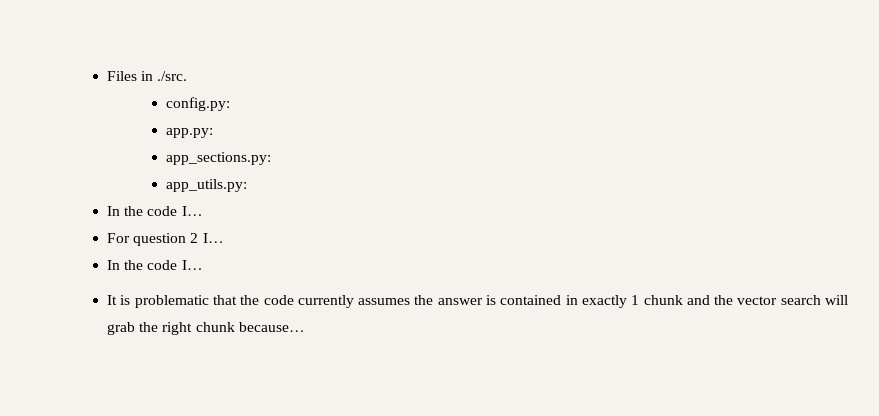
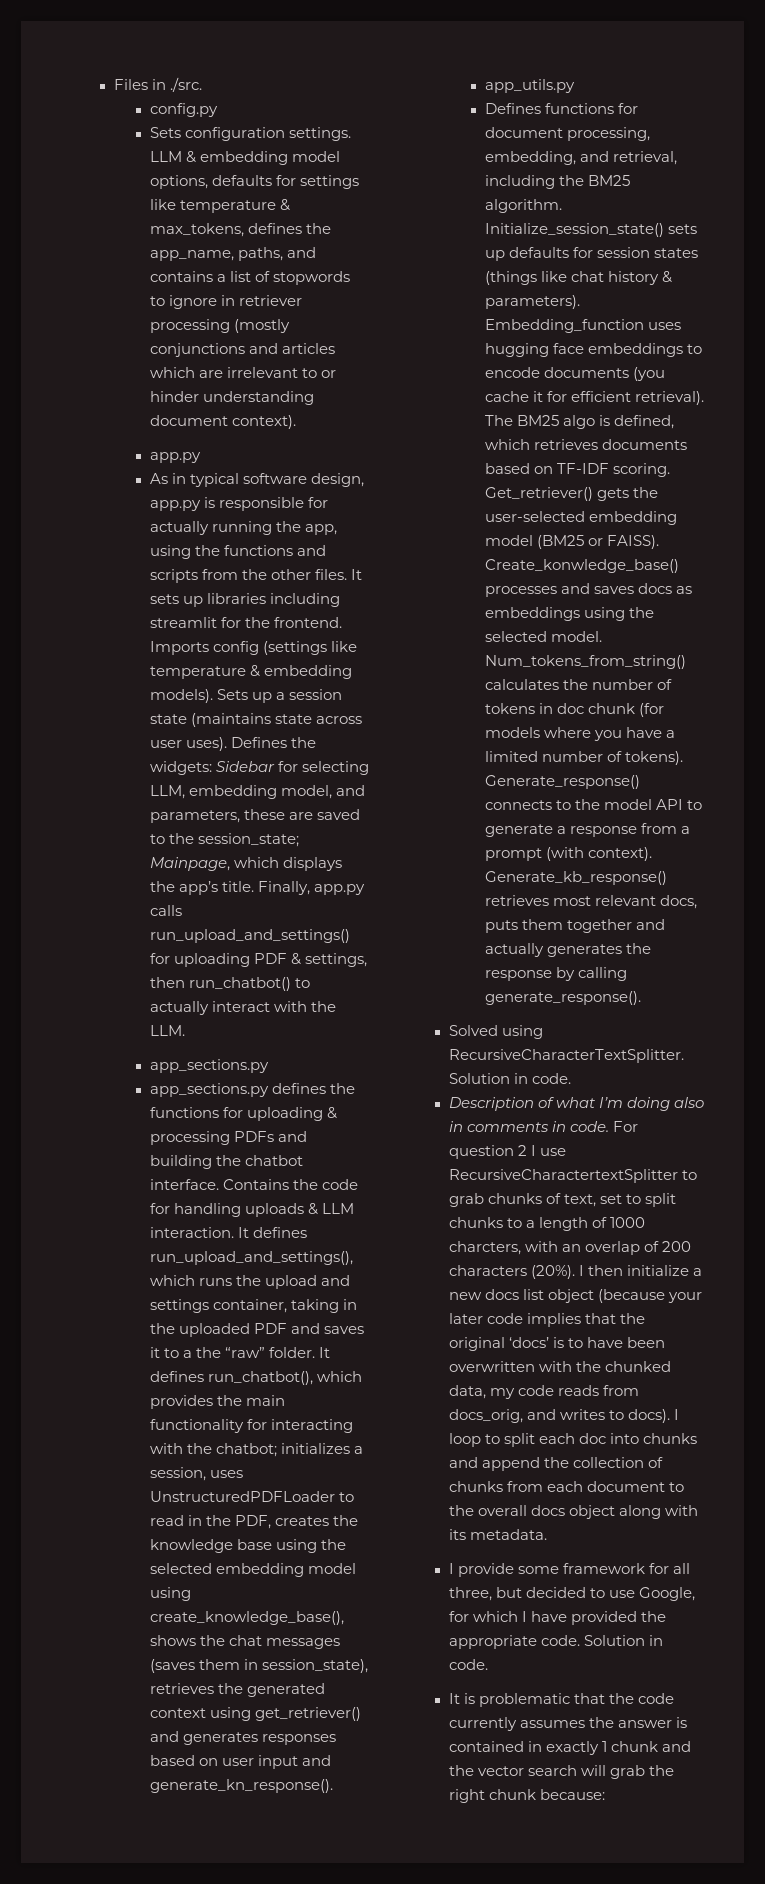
[166,97,231,111] [166,128,214,138] [166,152,272,165] [166,179,248,192] [107,206,203,216] [107,233,224,246] [107,260,203,270] config.py: // app.py: // app_sections.py: // app_utils.py: // In the code I… // For question 2 I… // In the code I… -> [149,103,218,117] [149,127,351,141] [149,151,340,165] [149,175,359,189] [149,199,290,213] [149,223,331,237] [149,247,316,261] [149,271,350,285] [149,295,302,309] [149,319,290,333] [149,343,335,357] [149,367,336,378] [149,391,314,405] [149,415,296,429] [149,452,201,463] [149,473,364,487] [149,497,328,511] [149,521,337,535] [149,545,326,559] [149,569,363,583] [149,593,340,607] [149,617,342,628] [149,641,357,655] [149,665,352,679] [149,689,342,703] [149,713,362,727] [149,737,316,751] [149,761,369,775] [149,785,365,799] [149,809,360,823] [149,833,299,847] [149,857,342,871] [149,881,365,895] [149,905,182,916] [149,929,350,943] [149,953,367,967] [149,977,310,991] [149,1001,336,1015] [149,1025,185,1036] [149,1059,269,1073] [149,1083,355,1097] [149,1107,337,1121] [149,1131,307,1145] [149,1155,303,1169] [149,1179,358,1190] [149,1203,354,1217] [149,1227,307,1238] [149,1251,353,1265] [149,1275,350,1289] [149,1299,357,1313] [149,1323,364,1337] [149,1347,331,1358] [149,1371,362,1385] [149,1395,285,1409] [149,1419,353,1433] [149,1443,363,1457] [149,1467,243,1481] [149,1491,354,1502] [149,1515,359,1529] [149,1539,346,1553] [149,1563,356,1577] [149,1587,191,1601] [149,1611,344,1625] [149,1635,340,1649] [149,1659,368,1673] [149,1683,325,1697] [149,1707,361,1721] [149,1731,336,1745] [149,1755,331,1769] [149,1779,333,1793] [484,79,575,93] [484,103,638,114] [484,127,650,141] [484,151,677,165] [484,175,630,189] [484,199,562,213] [484,223,697,237] [484,247,698,261] [484,271,672,285] [484,295,580,309] [484,319,681,333] [484,343,702,357] [484,367,665,381] [484,391,704,405] [484,415,674,429] [484,439,687,450] [484,463,670,477] [484,487,658,501] [484,511,677,525] [484,535,659,549] [484,559,679,573] [484,583,692,597] [484,607,654,621] [484,631,602,642] [484,655,686,669] [484,679,672,690] [484,703,664,717] [484,727,675,741] [484,751,683,765] [484,775,640,789] [484,799,703,810] [484,823,690,837] [484,847,652,861] [484,871,667,885] [484,895,697,909] [484,919,665,933] [484,943,651,957] [484,967,627,981] [484,991,641,1005] [448,1025,543,1039] [448,1049,684,1063] [448,1073,571,1084] [448,1097,704,1111] [448,1121,638,1132] [448,1145,566,1159] [448,1169,697,1183] [448,1193,676,1207] [448,1217,645,1231] [448,1241,691,1255] [448,1265,702,1279] [448,1289,702,1303] [448,1313,645,1327] [448,1337,665,1351] [448,1361,671,1372] [448,1385,639,1399] [448,1409,679,1423] [448,1433,697,1447] [448,1457,663,1471] [448,1481,684,1492] [448,1505,698,1519] [448,1529,547,1540] [448,1563,690,1577] [448,1587,695,1601] [448,1611,666,1625] [448,1635,663,1649] [448,1659,488,1670] config.py // Sets configuration settings. LLM & embedding model options, defaults for settings like temperature & max_tokens, defines the app_name, paths, and contains a list of stopwords to ignore in retriever processing (mostly conjunctions and articles which are irrelevant to or hinder understanding document context). // app.py // As in typical software design, app.py is responsible for actually running the app, using the functions and scripts from the other files. It sets up libraries including streamlit for the frontend. Imports config (settings like temperature & embedding models). Sets up a session state (maintains state across user uses). Defines the widgets: Sidebar for selecting LLM, embedding model, and parameters, these are saved to the session_state; Mainpage, which displays the app’s title. Finally, app.py calls run_upload_and_settings() for uploading PDF & settings, then run_chatbot() to actually interact with the LLM. // app_sections.py // app_sections.py defines the functions for uploading & processing PDFs and building the chatbot interface. Contains the code for handling uploads & LLM interaction. It defines run_upload_and_settings(), which runs the upload and settings container, taking in the uploaded PDF and saves it to a the “raw” folder. It defines run_chatbot(), which provides the main functionality for interacting with the chatbot; initializes a session, uses UnstructuredPDFLoader to read in the PDF, creates the knowledge base using the selected embedding model using create_knowledge_base(), shows the chat messages (saves them in session_state), retrieves the generated context using get_retriever() and generates responses based on user input and generate_kn_response(). // app_utils.py // Defines functions for document processing, embedding, and retrieval, including the BM25 algorithm. Initialize_session_state() sets up defaults for session states (things like chat history & parameters). Embedding_function uses hugging face embeddings to encode documents (you cache it for efficient retrieval). The BM25 algo is defined, which retrieves documents based on TF-IDF scoring. Get_retriever() gets the user-selected embedding model (BM25 or FAISS). Create_konwledge_base() processes and saves docs as embeddings using the selected model. Num_tokens_from_string() calculates the number of tokens in doc chunk (for models where you have a limited number of tokens). Generate_response() connects to the model API to generate a response from a prompt (with context). Generate_kb_response() retrieves most relevant docs, puts them together and actually generates the response by calling generate_response(). // Solved using RecursiveCharacterTextSplitter. Solution in code. // Description of what I’m doing also in comments in code. For question 2 I use RecursiveCharactertextSplitter to grab chunks of text, set to split chunks to a length of 1000 charcters, with an overlap of 200 characters (20%). I then initialize a new docs list object (because your later code implies that the original ‘docs’ is to have been overwritten with the chunked data, my code reads from docs_orig, and writes to docs). I loop to split each doc into chunks and append the collection of chunks from each document to the overall docs object along with its metadata. // I provide some framework for all three, but decided to use Google, for which I have provided the appropriate code. Solution in code.
[238,322,305,332] because… -> [539,1789,605,1800] because:

